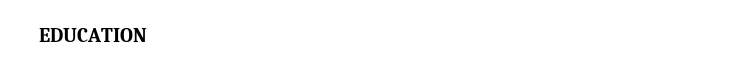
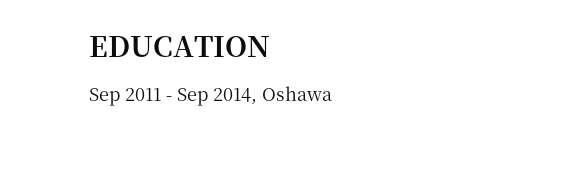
(147, 35) none -> [89,86,332,106] // Sep 2011 - Sep 2014, Oshawa

